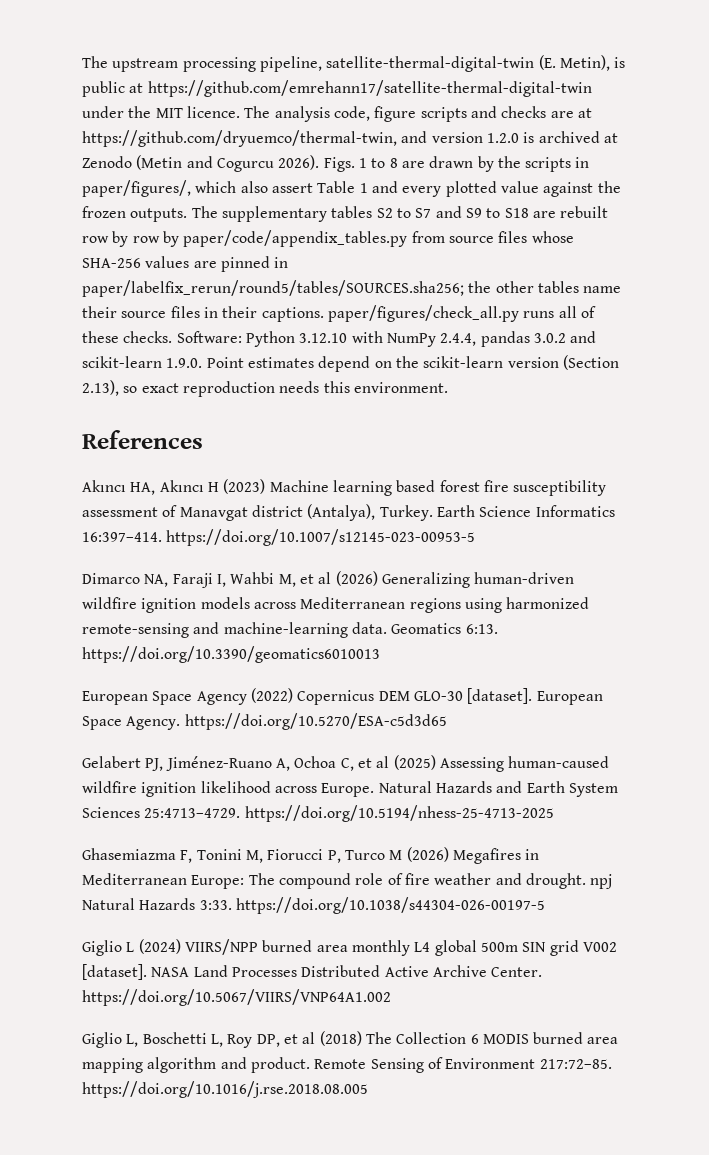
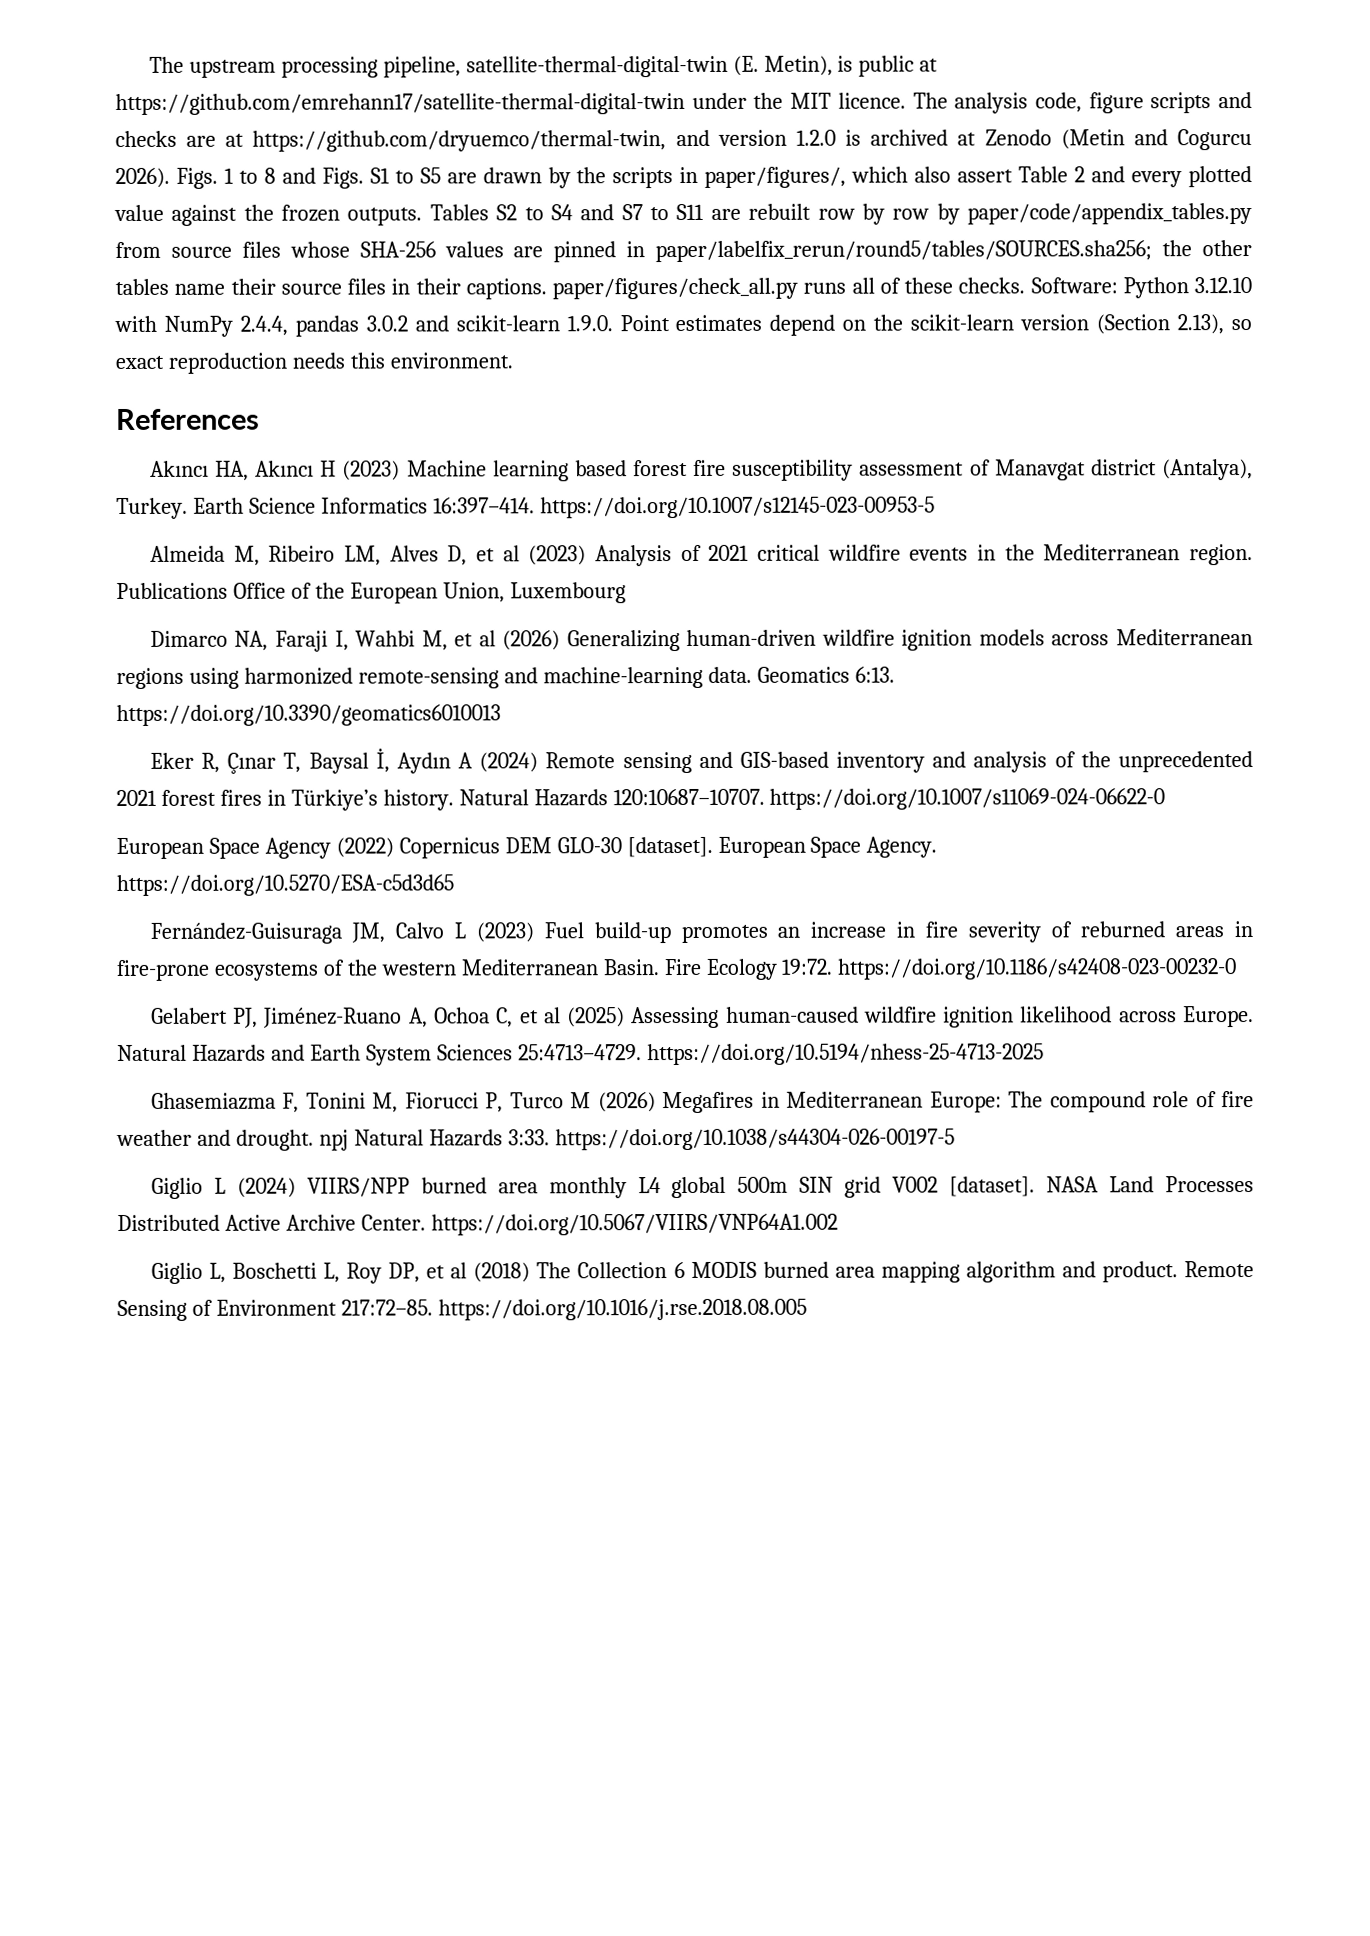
(398, 163) none -> [281,167,441,189] and Figs. S1 to S5
[359,183,368,193] 1 -> [1074,166,1086,183] 2
[191,206,529,222] The supplementary tables S2 to S7 and S9 to S18 -> [429,203,705,221] Tables S2 to S4 and S7 to S11
(476, 537) none -> [149,544,1253,567] [116,582,626,604] // Almeida M, Ribeiro LM, Alves D, et al (2023) Analysis of 2021 critical wildfire events in the Mediterranean region. Publications Office of the European Union, Luxembourg
(380, 654) none -> [149,748,1253,774] [116,788,1166,811] // Eker R, Çınar T, Baysal İ, Aydın A (2024) Remote sensing and GIS-based inventory and analysis of the unprecedented 2021 forest fires in Türkiye’s history. Natural Hazards 120:10687–10707. https://doi.org/10.1007/s11069-024-06622-0
(447, 721) none -> [149,921,1254,944] [116,958,1238,981] // Fernández-Guisuraga JM, Calvo L (2023) Fuel build-up promotes an increase in fire severity of reburned areas in fire-prone ecosystems of the western Mediterranean Basin. Fire Ecology 19:72. https://doi.org/10.1186/s42408-023-00232-0

